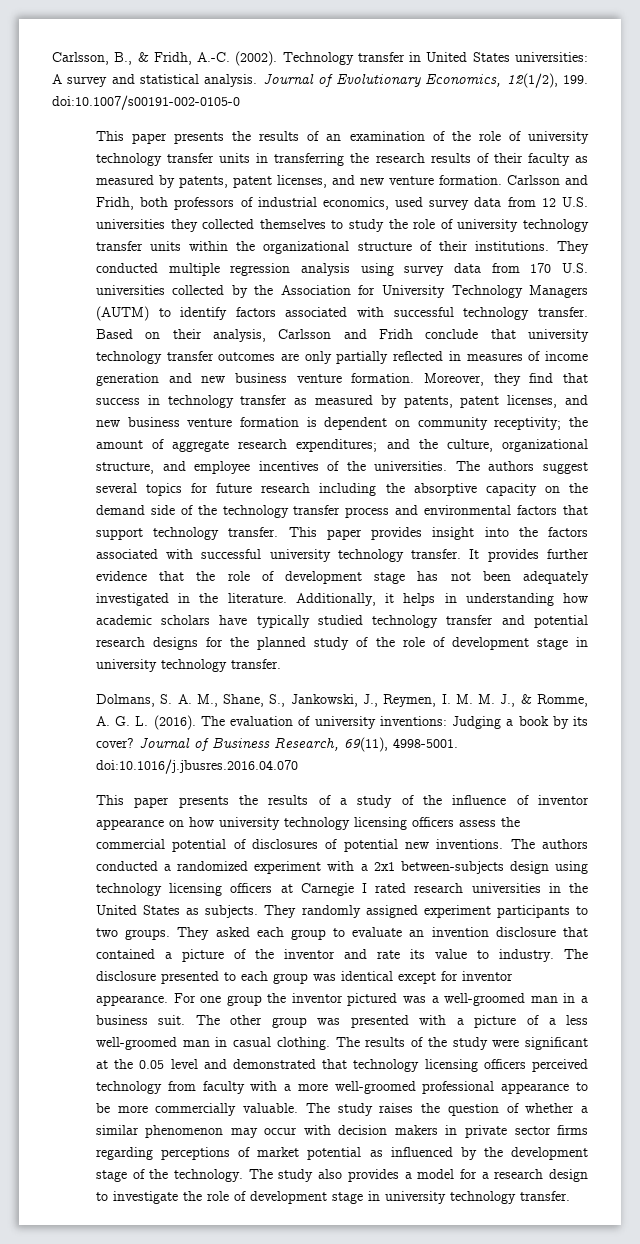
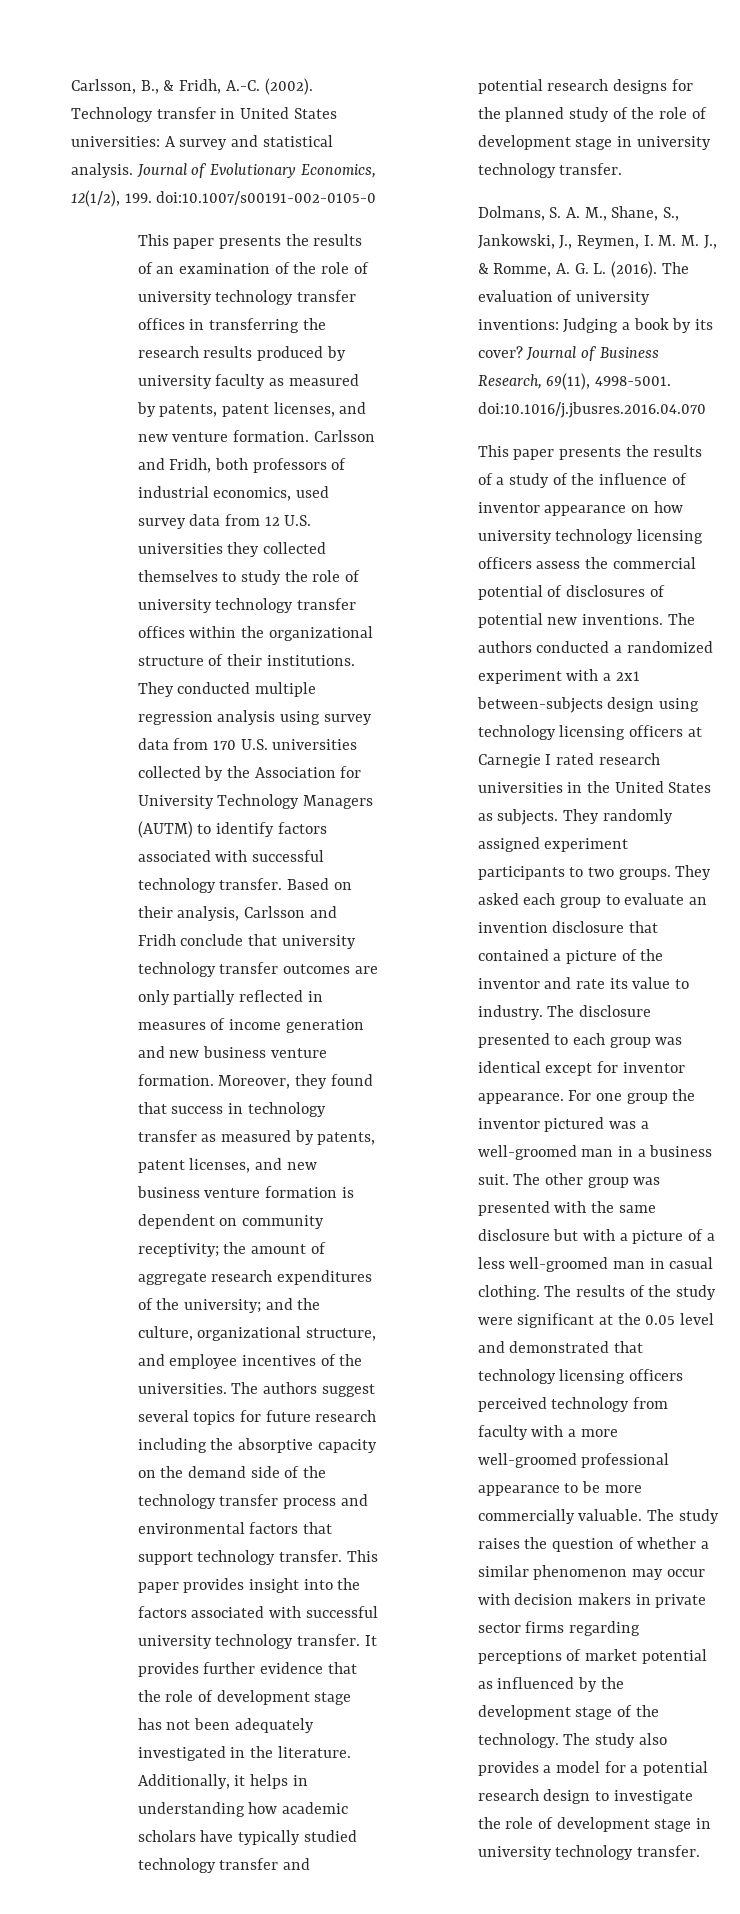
[219,153,251,163] units -> [137,318,185,330] offices
[476,153,523,163] of their -> [256,346,346,361] [137,375,212,389] produced by university
[150,241,182,251] units -> [137,626,185,638] offices
[529,373,554,383] find -> [330,1074,373,1086] found
[296,439,378,452] expenditures; -> [276,1270,372,1285] [137,1298,261,1313] expenditures of the university;
(447, 1020) none -> [590,1201,656,1213] [477,1229,615,1241] the same disclosure but with
(489, 1175) none -> [643,1761,709,1776] potential

